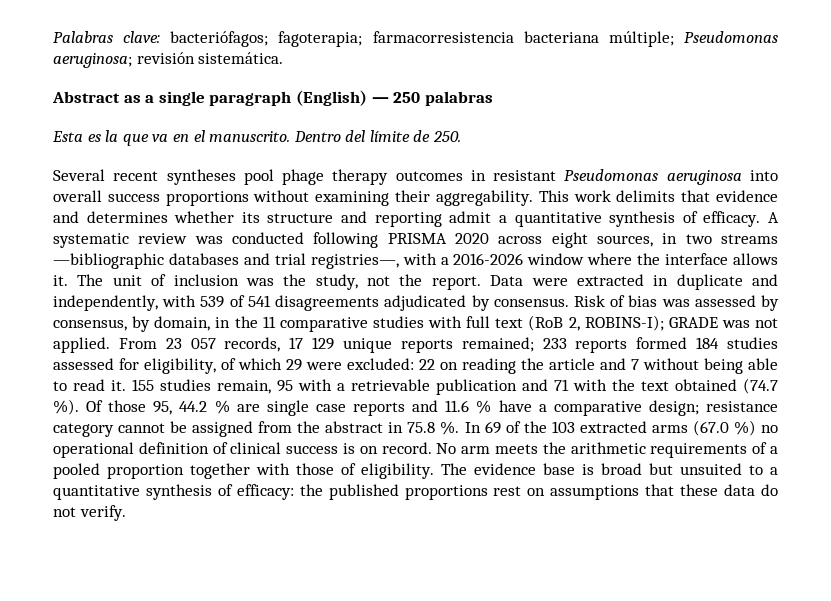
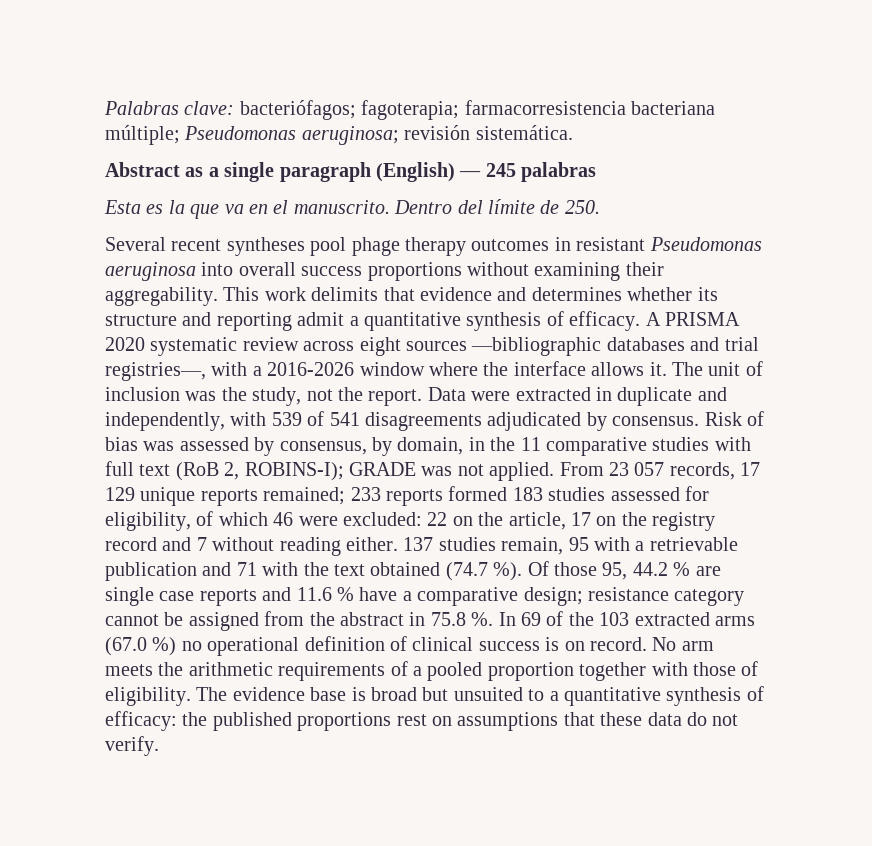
[393,92,421,103] 250 -> [485,163,516,177] 245
[53,232,778,248] systematic review was conducted following PRISMA 2020 across eight sources, in two streams -> [664,312,740,326] [105,337,467,356] PRISMA 2020 systematic review across eight sources
[696,337,720,349] 184 -> [512,487,543,501] 183
[286,359,302,371] 29 -> [273,512,294,526] 46
[462,358,778,374] [53,379,154,391] reading the article and 7 without being able to read it. 155 -> [478,512,716,531] [105,537,434,556] the article, 17 on the registry record and 7 without reading either. 137

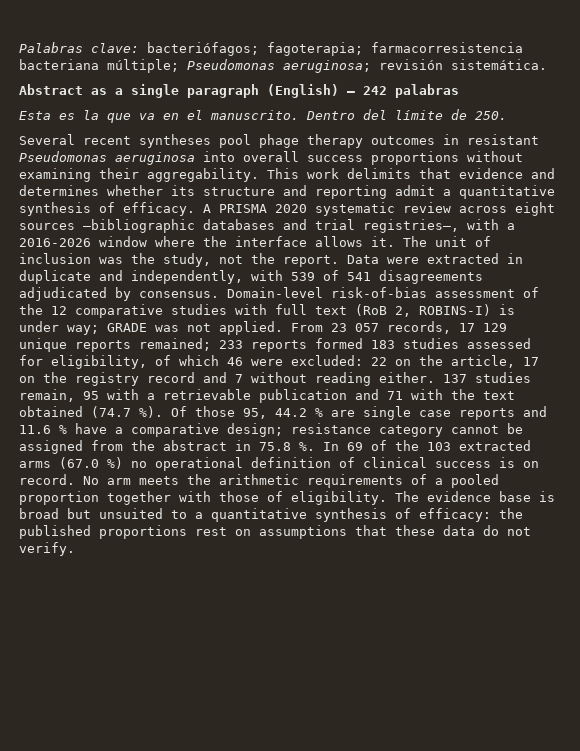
[485,163,516,177] 245 -> [363,86,387,95] 242
[704,411,764,426] [105,437,541,456] Risk of bias was assessed by consensus, by domain, in the 11 -> [227,287,539,298] [19,304,67,315] Domain-level risk-of-bias assessment of the 12
[244,462,344,481] ROBINS-I); -> [419,304,515,316] [19,321,99,335] ROBINS-I) is under way;

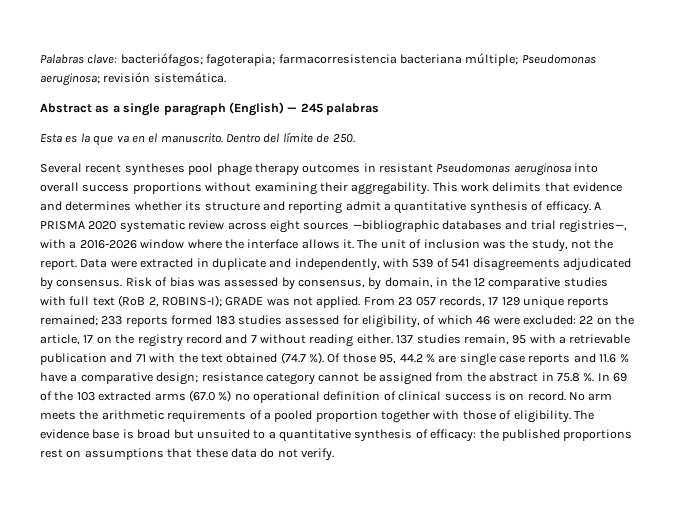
[363,86,387,95] 242 -> [300,103,323,113] 245
[227,287,539,298] Domain-level risk-of-bias assessment of -> [125,277,449,290] Risk of bias was assessed by consensus, by domain, in
[419,304,515,316] [19,321,99,335] ROBINS-I) is under way; -> [161,295,222,307] ROBINS-I);

